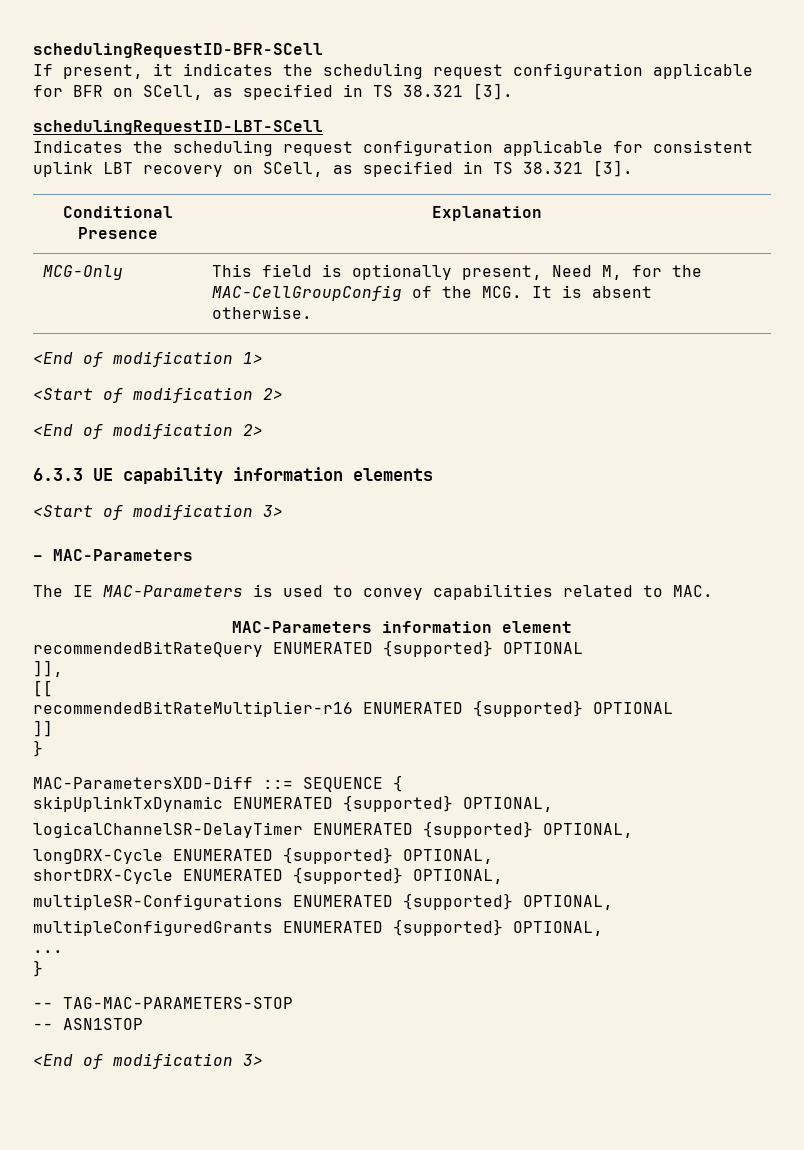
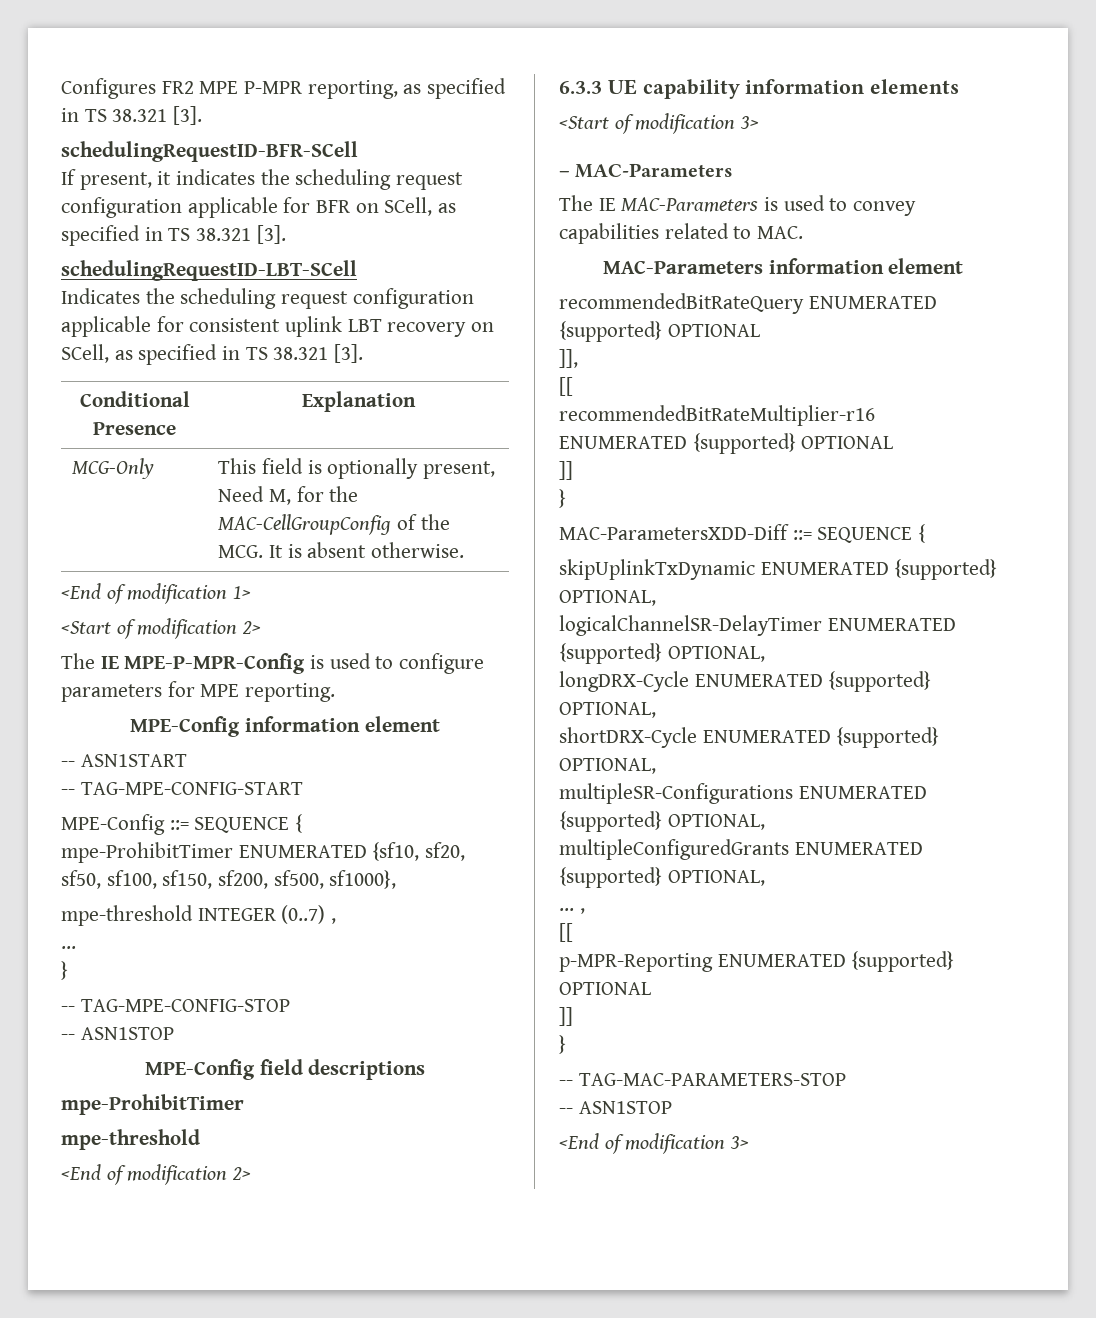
(33, 50) none -> [61,78,507,99] [61,106,203,125] Configures FR2 MPE P-MPR reporting, as specified in TS 38.321 [3]. //
(283, 394) none -> [61,653,485,674] [61,681,336,702] [130,716,440,737] [61,754,187,767] [61,782,303,795] [61,814,303,835] [61,842,466,863] [61,870,397,889] [61,905,337,926] [61,946,76,949] [61,961,68,980] [61,999,290,1012] [61,1027,174,1040] [144,1059,426,1080] [61,1094,244,1115] [61,1129,200,1150] // The IE MPE-P-MPR-Config is used to configure parameters for MPE reporting. // MPE-Config information element // -- ASN1START // -- TAG-MPE-CONFIG-START // MPE-Config ::= SEQUENCE { // mpe-ProhibitTimer ENUMERATED {sf10, sf20, sf50, sf100, sf150, sf200, sf500, sf1000}, // mpe-threshold INTEGER (0..7) , // ... // } // -- TAG-MPE-CONFIG-STOP // -- ASN1STOP // MPE-Config field descriptions // mpe-ProhibitTimer // mpe-threshold
(63, 951) none -> [579,908,585,914] [559,923,573,942] [559,951,955,972] [559,982,651,995] [559,1007,573,1026] , // [[ // p-MPR-Reporting ENUMERATED {supported} OPTIONAL // ]]

